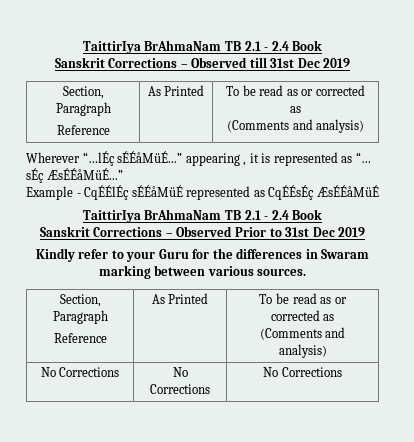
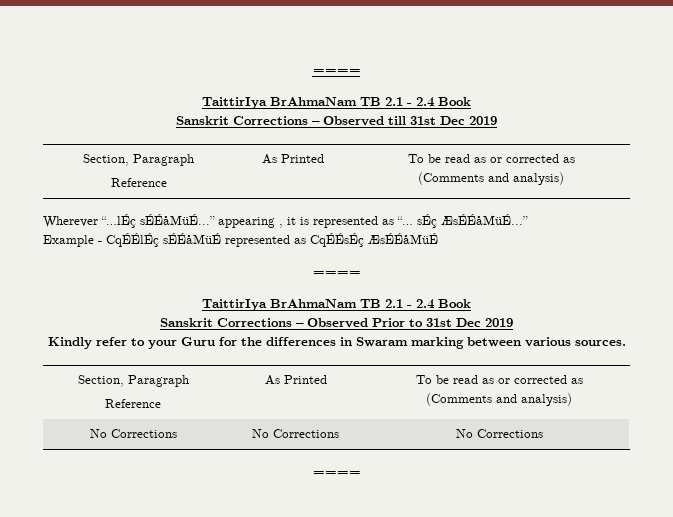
(82, 47) none -> [312,69,361,74] ==== //
(379, 191) none -> [312,271,361,276] // ====
(342, 372) none -> [312,471,361,476] // ====

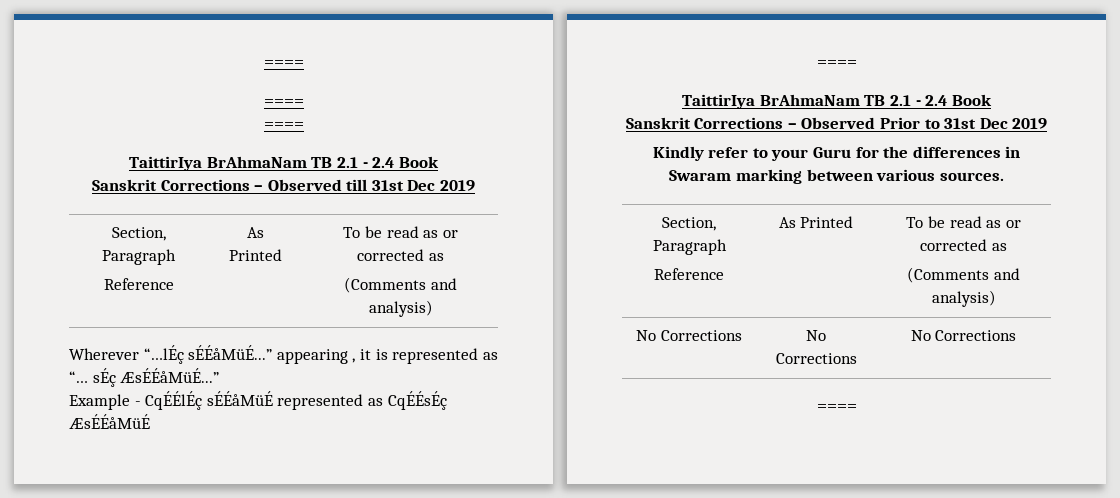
[312,69,361,74] ==== -> [263,60,304,67] [263,99,304,106] [263,122,304,129] ==== // ==== // ====

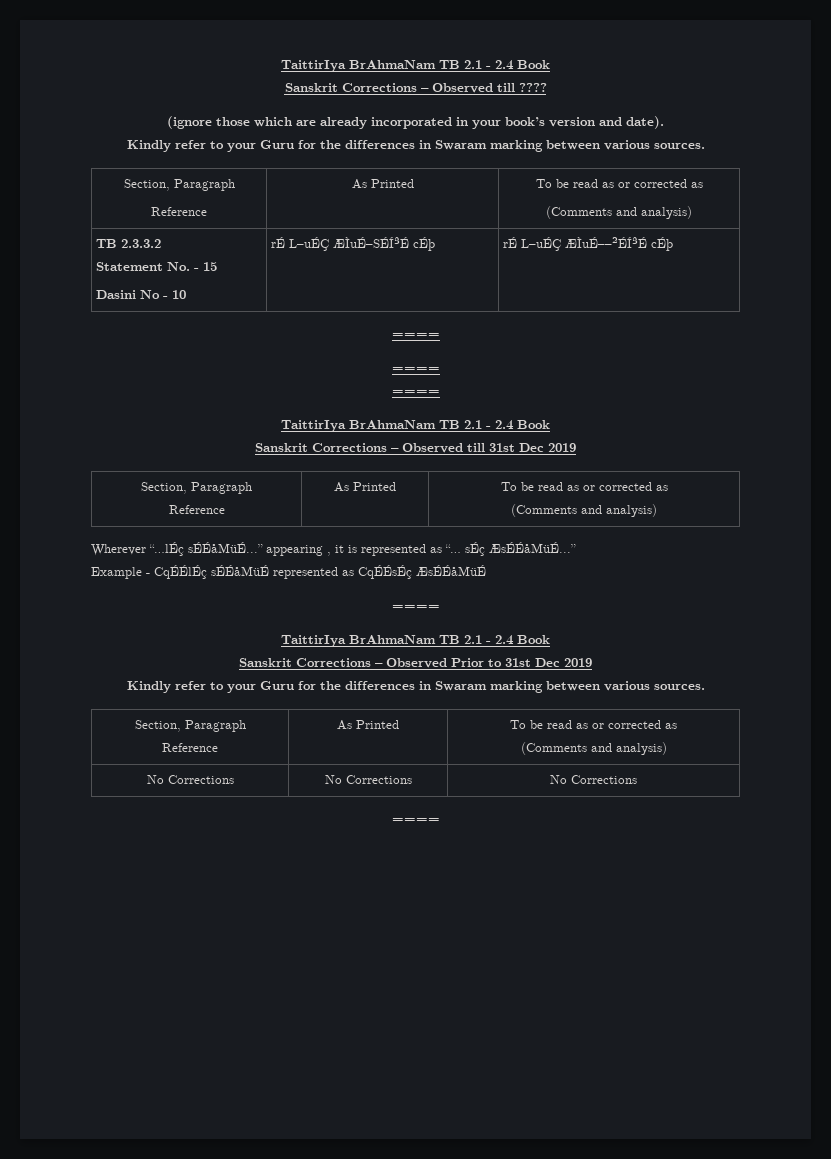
(263, 63) none -> [281,60,550,72] [284,83,547,93] [167,116,664,129] [126,140,705,152] [123,179,235,191] [151,207,207,216] [351,179,414,189] [535,179,703,188] [546,206,692,219] [96,239,162,248] [96,262,218,271] [96,290,187,299] [271,237,436,251] [503,237,674,251] TaittirIya BrAhmaNam TB 2.1 - 2.4 Book // Sanskrit Corrections – Observed till ???? // (ignore those which are already incorporated in your book’s version and date). // Kindly refer to your Guru for the differences in Swaram marking between various sources. // Section, Paragraph // Reference | As Printed | To be read as or corrected as // (Comments and analysis) // TB 2.3.3.2 // Statement No. - 15 // Dasini No - 10 | rÉ L–uÉÇ ÆÌuÉ–SÉÍ³É cÉþ | rÉ L–uÉÇ ÆÌuÉ––²ÉÍ³É cÉþ //

